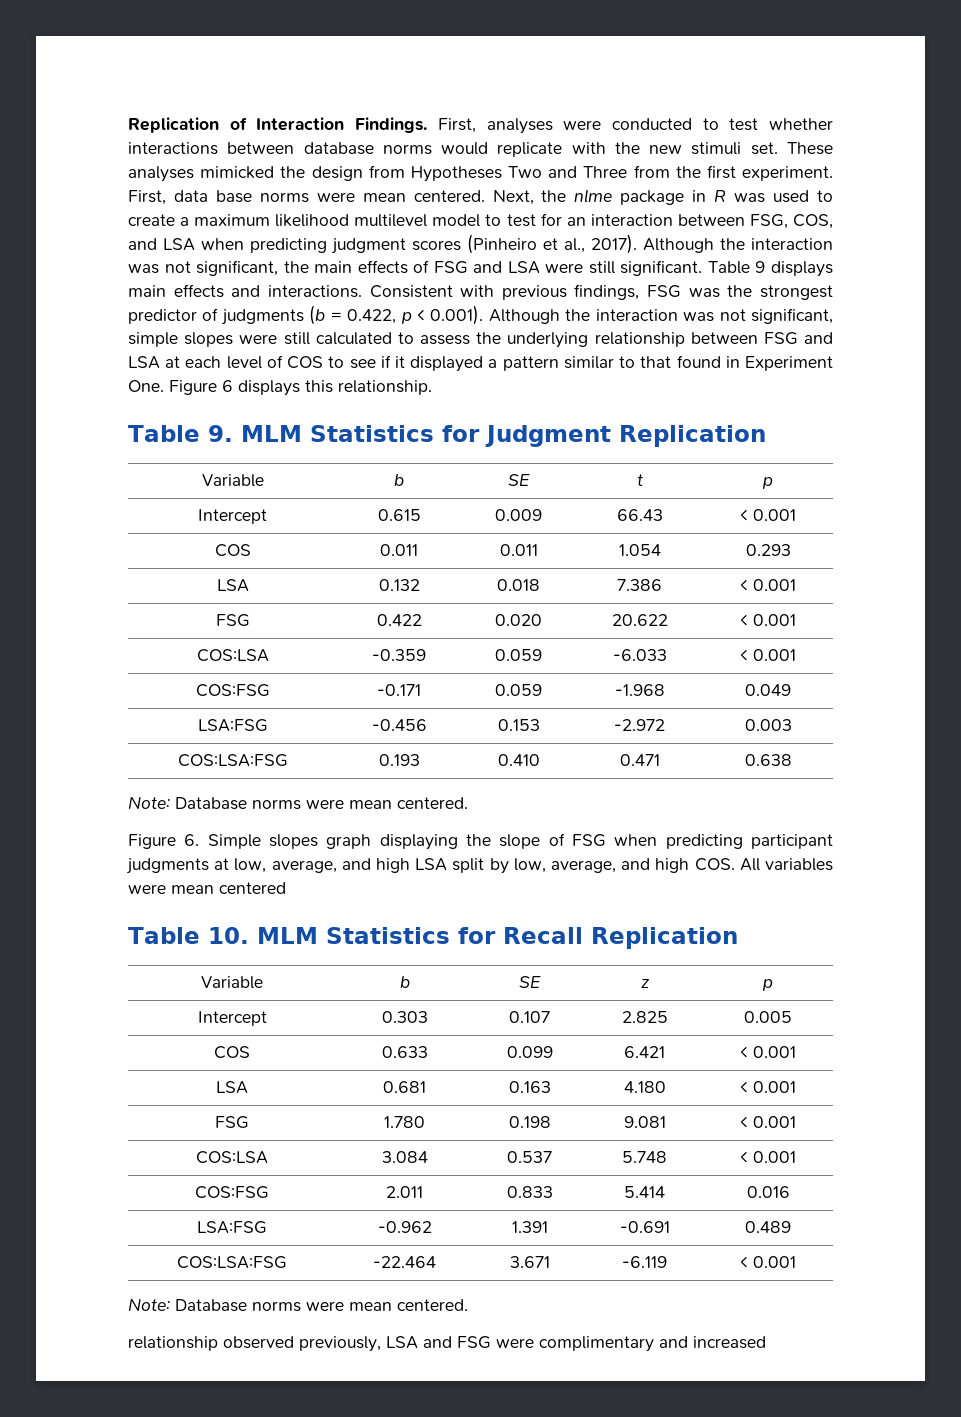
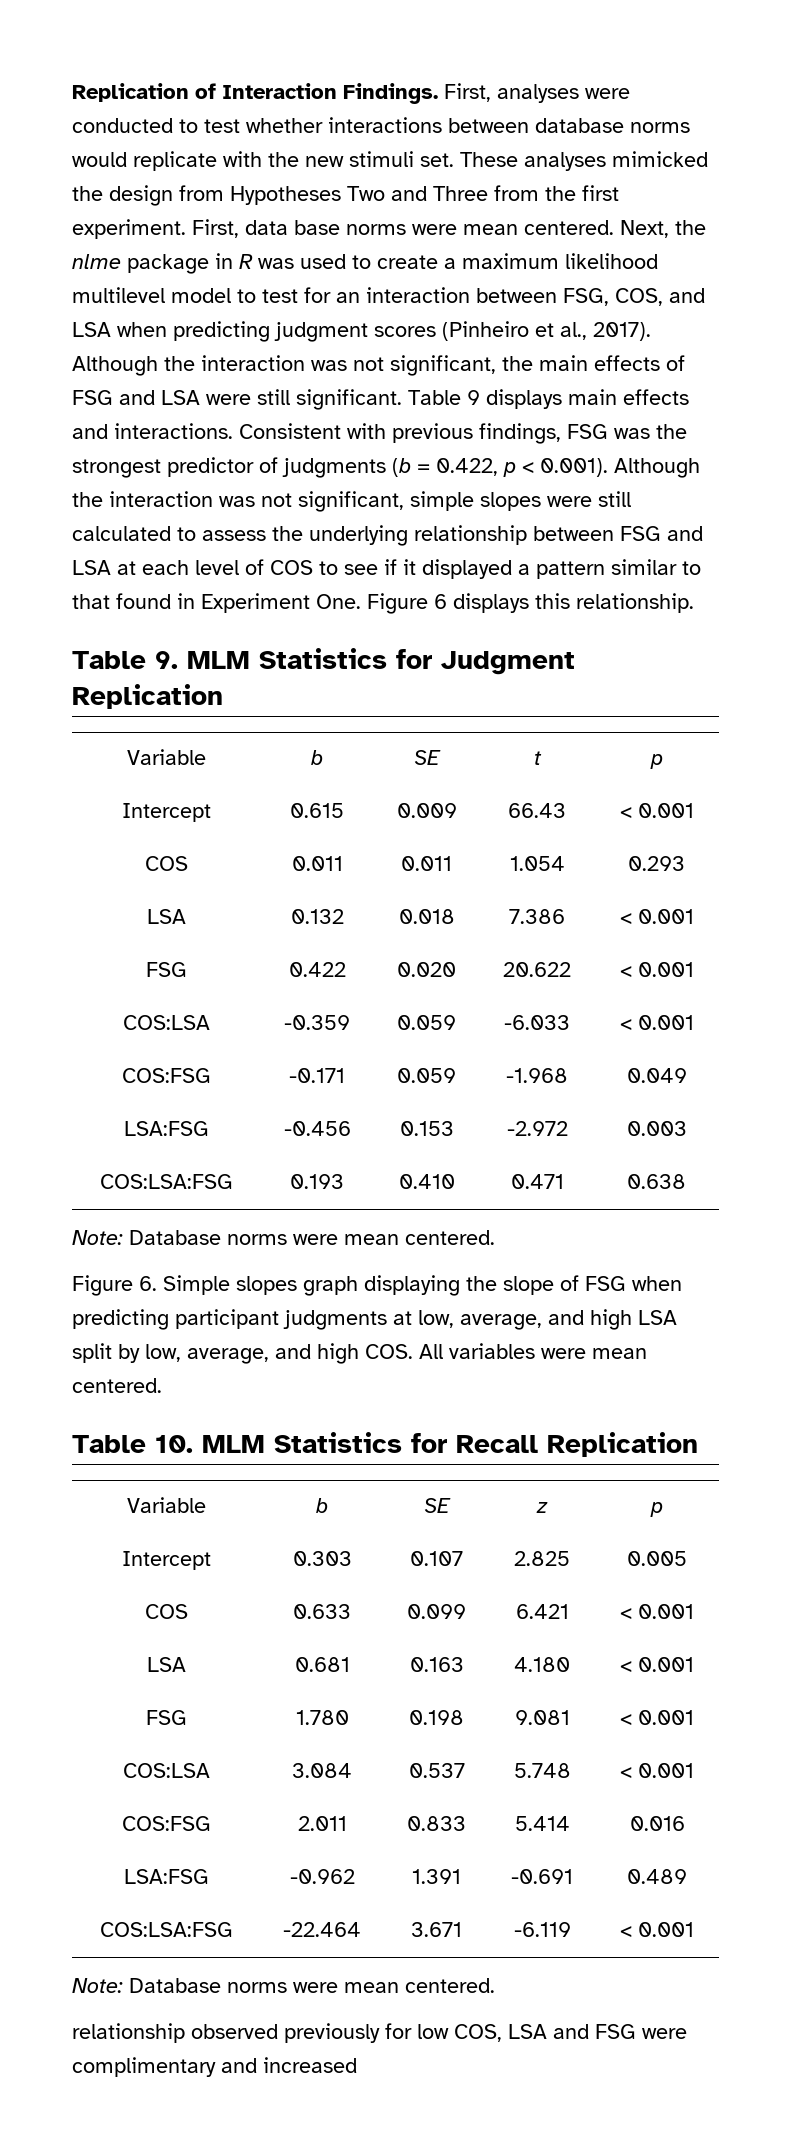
[219,882,286,894] centered -> [72,1378,162,1393] centered.
[299,1336,381,1352] previously, -> [284,2023,502,2043] previously for low COS,

